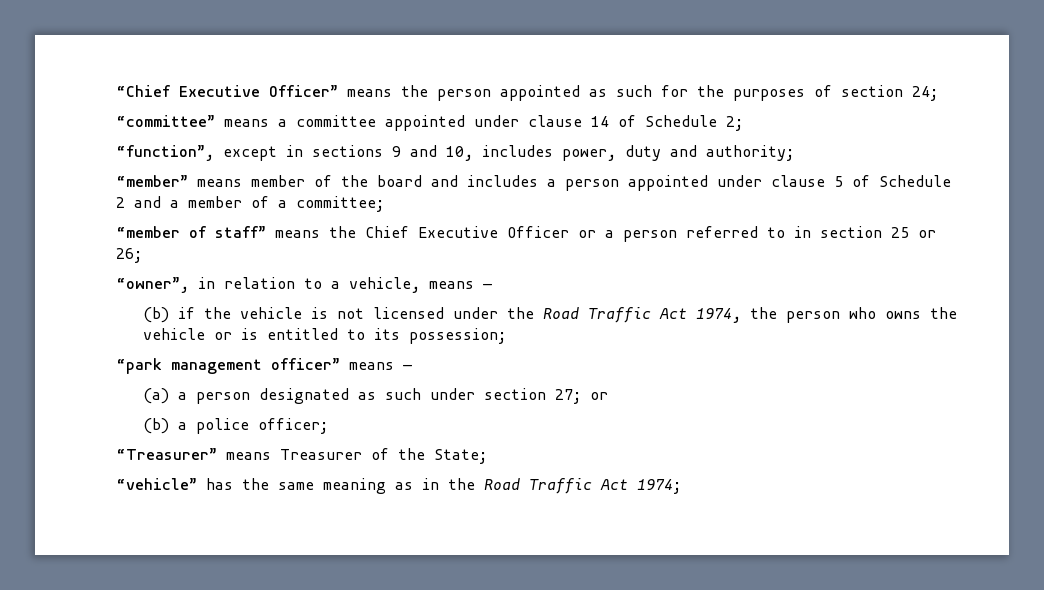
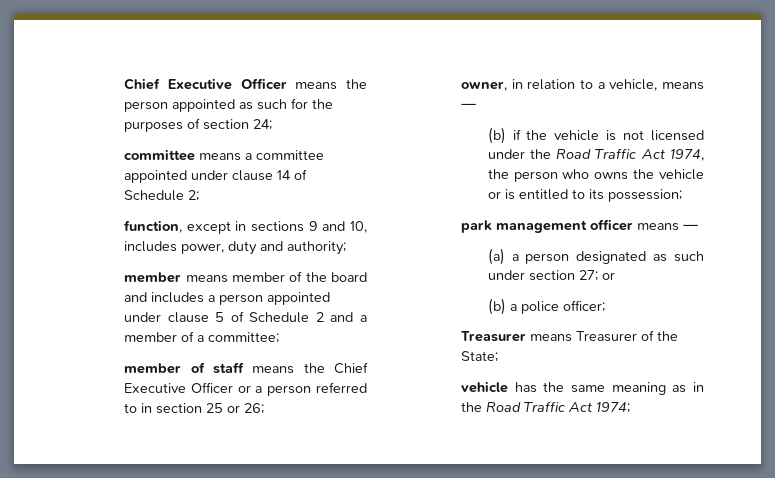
[116,85,339,97] “Chief Executive Officer” -> [124,78,287,90] Chief Executive Officer
[116,115,216,127] “committee” -> [124,149,196,161] committee
[116,145,215,161] “function”, -> [124,220,183,233] function,
[116,175,189,187] “member” -> [124,272,182,283] member
[116,226,267,238] “member of staff” -> [124,362,244,374] member of staff
[116,277,190,293] “owner”, -> [461,81,508,91] owner,
[116,358,341,374] “park management officer” -> [461,219,634,233] park management officer
[116,448,218,460] “Treasurer” -> [461,331,527,342] Treasurer
[116,478,198,490] “vehicle” -> [461,381,509,393] vehicle

